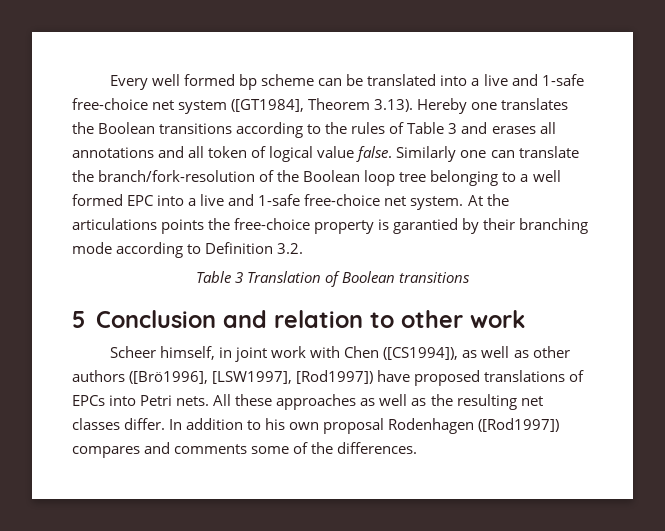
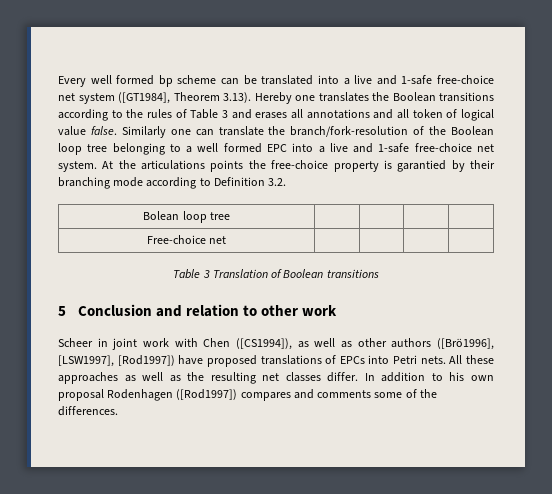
(304, 248) none -> [143,211,230,223] [146,235,227,244] // Bolean loop tree | | | | // Free-choice net | | | |
[160,346,216,360] himself, -> (93, 342) none

